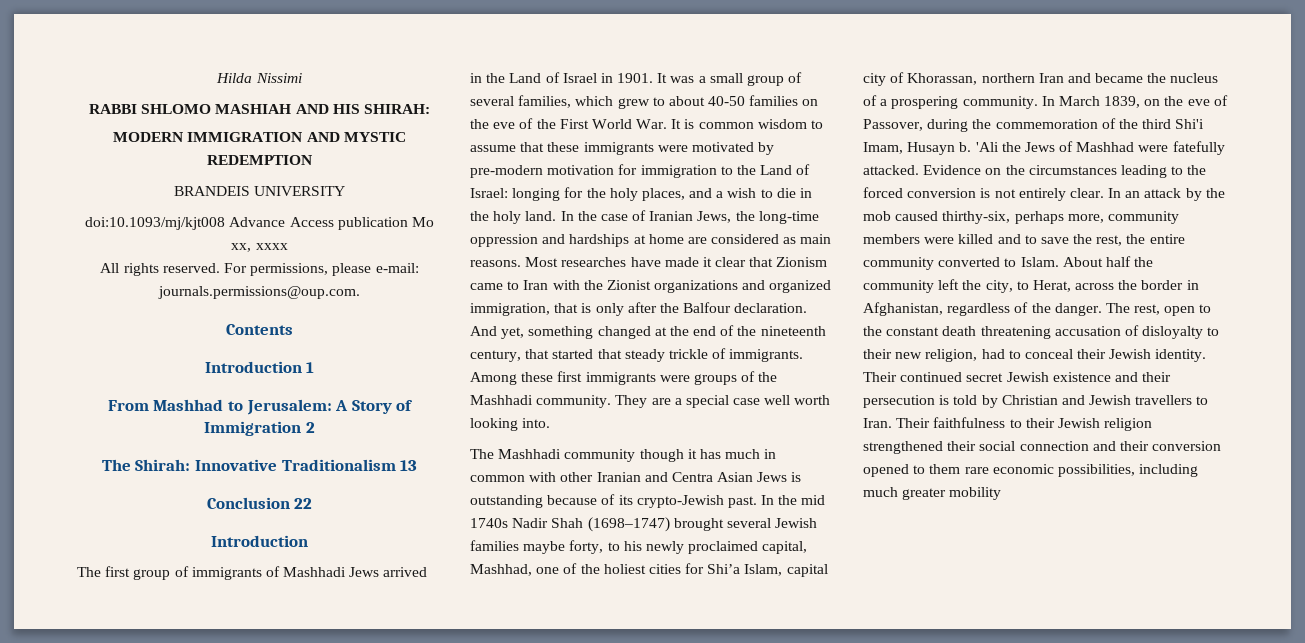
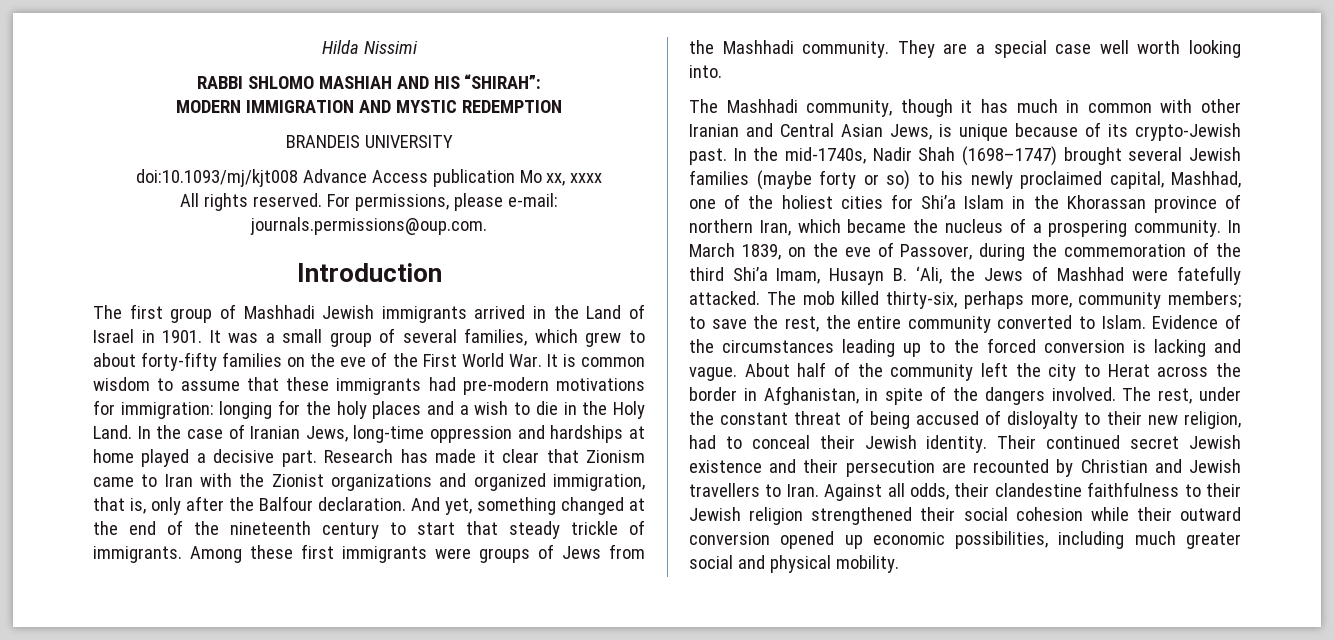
[363,104,430,114] SHIRAH: -> [464,74,542,89] “SHIRAH”:
[226,324,293,335] [204,361,315,373] [107,399,414,415] [204,421,315,436] [101,459,418,471] [206,497,313,509] // Contents // Introduction 1 // From Mashhad to Jerusalem: A Story of Immigration 2 // The Shirah: Innovative Traditionalism 13 // Conclusion 22 -> (487, 226) none
[191,566,380,580] immigrants of Mashhadi Jews -> [243,305,467,323] Mashhadi Jewish immigrants
[708,96,746,106] 40-50 -> [141,352,218,371] forty-fifty
[657,142,775,155] [470,164,811,178] [470,188,508,198] were motivated by pre-modern motivation for immigration to the Land of Israel: -> [428,377,645,395] [93,400,214,419] had pre-modern motivations for immigration:
[641,188,685,201] places, -> [372,401,422,419] places
[493,211,557,224] holy land. -> [613,401,646,419] [93,425,132,439] Holy Land.
[735,211,755,221] the -> (348, 434) none
[687,234,832,244] [470,257,661,267] are considered as main reasons. Most researches have -> [141,449,428,467] played a decisive part. Research has
[581,303,592,313] is -> [130,498,146,514] is,
[470,349,594,362] century, that started -> [322,522,455,539] century to start
(756, 376) none -> [562,544,645,559] Jews from
[564,449,636,462] community -> [806,100,893,117] community,
[671,472,802,482] [470,495,543,508] Centra Asian Jews is outstanding -> [780,123,1008,141] Central Asian Jews, is unique
[801,495,826,505] [470,518,508,528] mid 1740s -> [785,147,866,164] mid-1740s,
[523,540,604,554] maybe forty, -> [756,170,910,190] (maybe forty or so)
[744,564,828,577] [863,72,1091,86] Islam, capital city of Khorassan, northern Iran and -> [964,194,1241,213] [689,219,841,236] Islam in the Khorassan province of northern Iran, which
[1175,119,1205,129] Shi'i -> [732,267,768,281] Shi’a
[959,142,999,152] b. 'Ali -> [892,266,942,284] B. ‘Ali,
[923,165,1207,178] [863,187,1225,201] [863,211,1179,224] [863,234,1021,244] Evidence on the circumstances leading to the forced conversion is not entirely clear. In an attack by the mob caused thirthy-six, perhaps more, community members were killed and -> [766,291,1241,309] The mob killed thirty-six, perhaps more, community members;
(1059, 262) none -> [1152,314,1241,329] [689,338,1241,357] [689,367,737,381] Evidence of the circumstances leading up to the forced conversion is lacking and vague.
(1131, 261) none -> [834,362,850,377] of
[985,280,1071,293] city, to Herat, -> [1048,364,1150,381] city to Herat
[947,302,1212,316] [863,326,1121,339] regardless of the danger. The rest, open to the constant death threatening accusation -> [865,386,1241,405] [689,410,979,429] in spite of the dangers involved. The rest, under the constant threat of being accused
[939,395,978,405] is told -> [941,459,1050,473] are recounted
[896,418,931,428] Their -> [824,483,1082,501] Against all odds, their clandestine
[1019,441,1222,451] [863,464,989,477] connection and their conversion opened to them rare -> [1015,507,1241,521] [689,531,863,549] cohesion while their outward conversion opened up
[949,487,1002,500] mobility -> [689,555,899,573] social and physical mobility.

